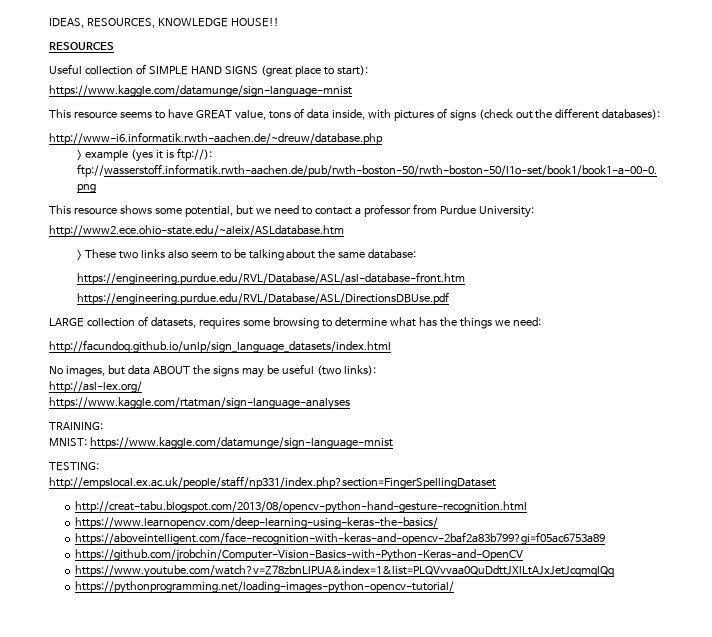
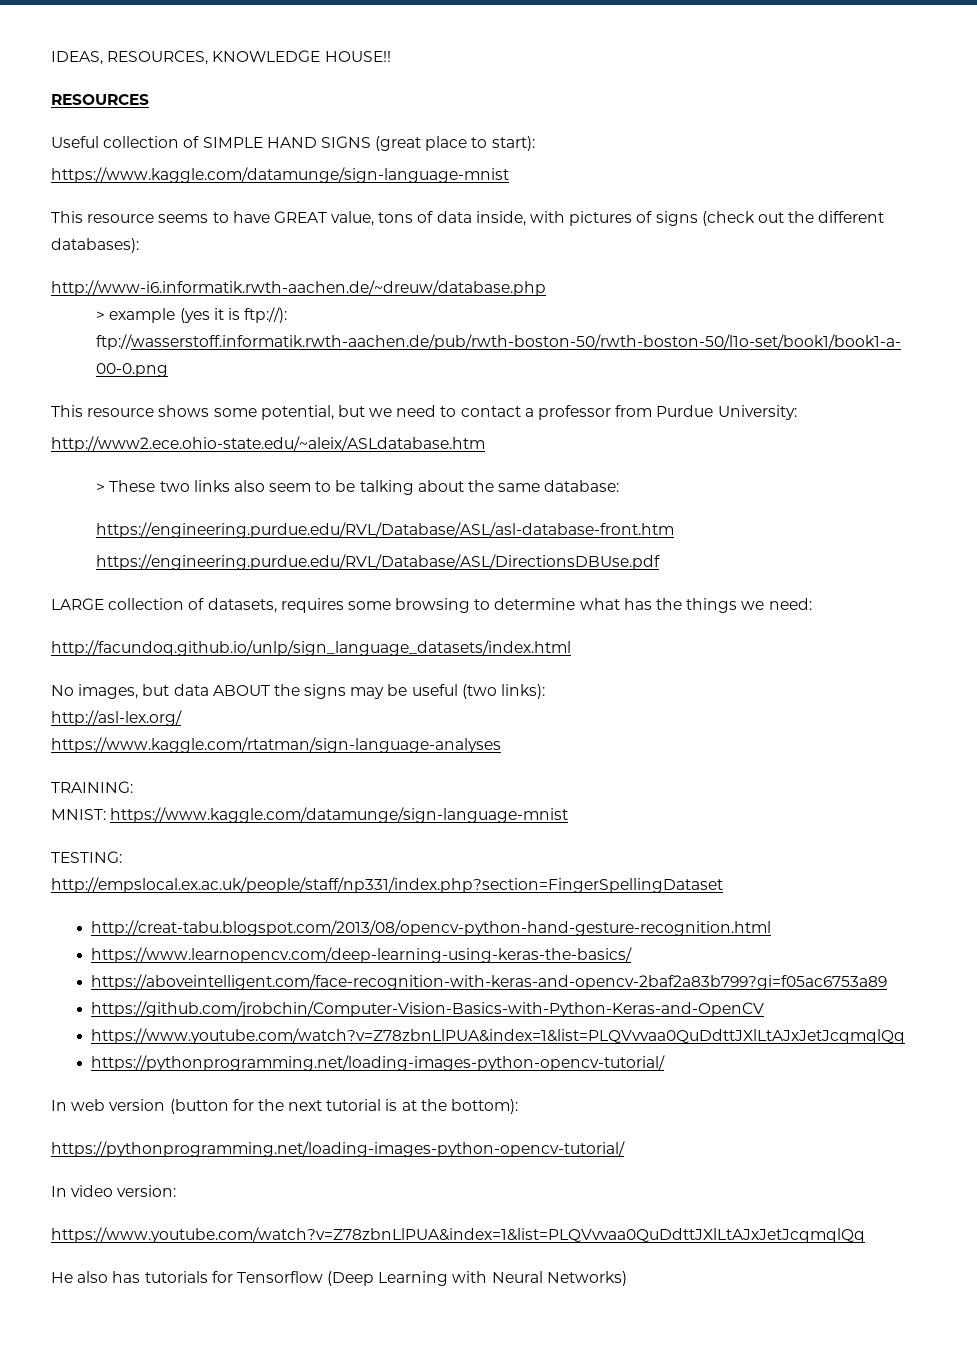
(454, 587) none -> [51,1099,519,1114] [51,1141,625,1157] [51,1185,177,1197] [51,1227,865,1243] [51,1271,627,1286] // In web version (button for the next tutorial is at the bottom): // https://pythonprogramming.net/loading-images-python-opencv-tutorial/ // In video version: // https://www.youtube.com/watch?v=Z78zbnLlPUA&index=1&list=PLQVvvaa0QuDdttJXlLtAJxJetJcqmqlQq // He also has tutorials for Tensorflow (Deep Learning with Neural Networks)

